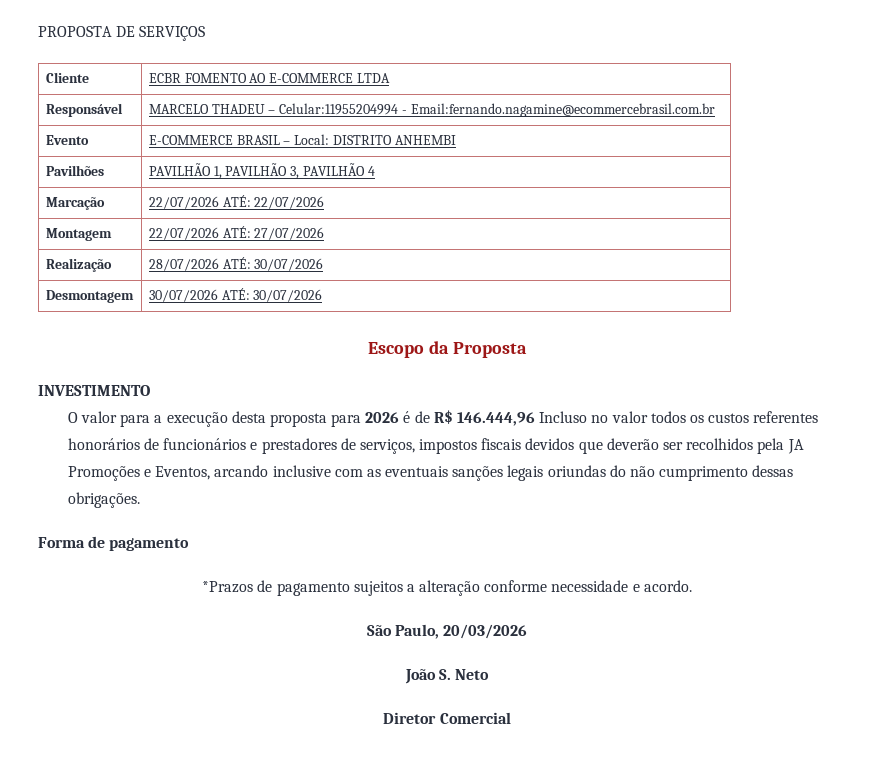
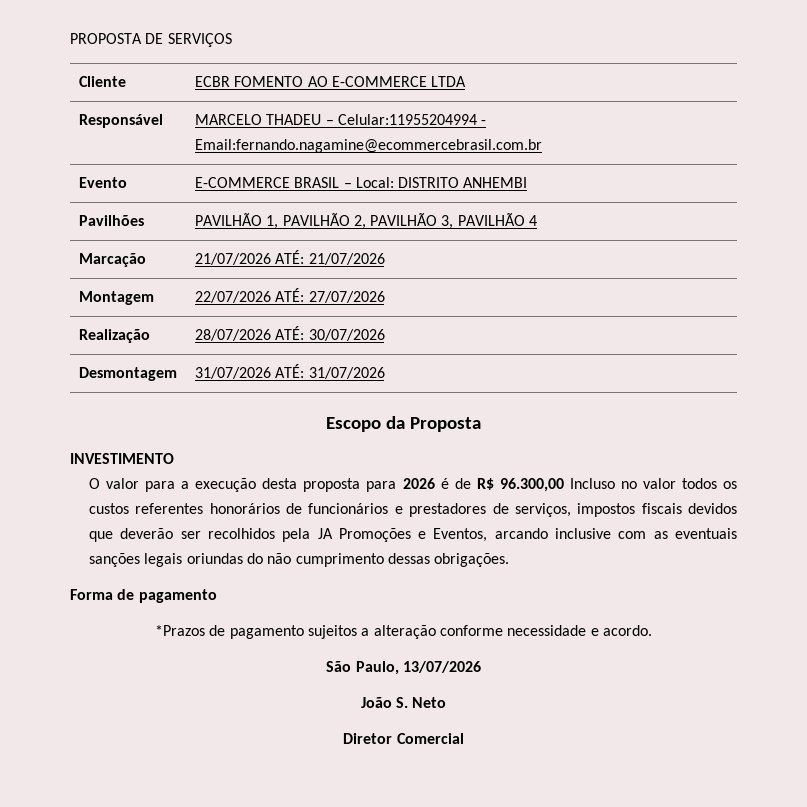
(288, 169) none -> [353,213,438,229] 2, PAVILHÃO
[148,195,325,209] 22/07/2026 ATÉ: 22/07/2026 -> [194,250,385,265] 21/07/2026 ATÉ: 21/07/2026
[148,288,323,302] 30/07/2026 ATÉ: 30/07/2026 -> [194,364,385,379] 31/07/2026 ATÉ: 31/07/2026
[457,412,536,426] 146.444,96 -> [499,478,564,492] 96.300,00
[443,624,528,639] 20/03/2026 -> [402,661,481,673] 13/07/2026

